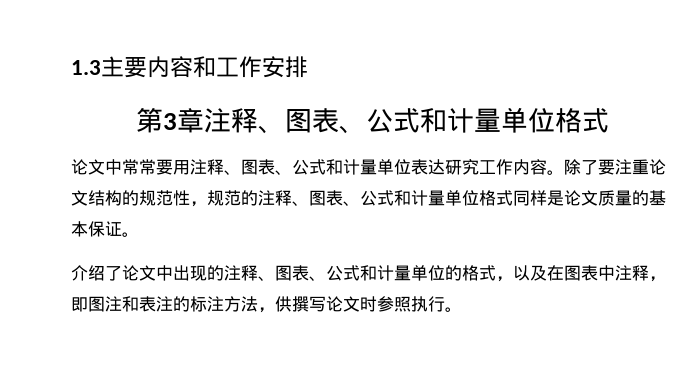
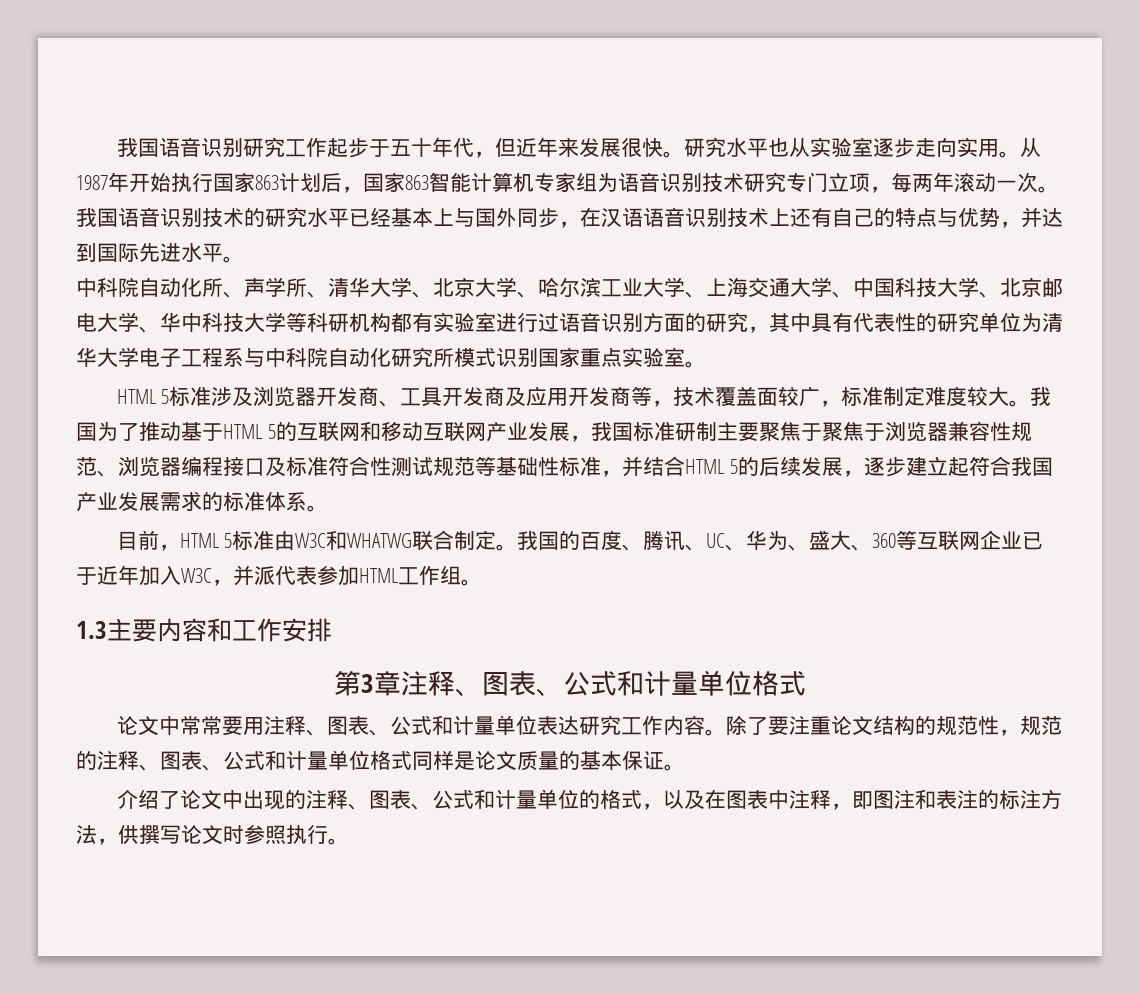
(71, 67) none -> [116,137,1041,158] [76,172,1059,193] [76,207,1063,228] [76,243,244,263] [76,277,1063,298] [76,312,1063,333] [76,347,706,368] [116,386,1052,407] [76,421,1032,442] [76,456,1053,477] [76,491,328,512] [116,530,1044,551] [76,565,482,586] 我国语音识别研究工作起步于五十年代，但近年来发展很快。研究水平也从实验室逐步走向实用。从1987年开始执行国家863计划后，国家863智能计算机专家组为语音识别技术研究专门立项，每两年滚动一次。我国语音识别技术的研究水平已经基本上与国外同步，在汉语语音识别技术上还有自己的特点与优势，并达到国际先进水平。 // 中科院自动化所、声学所、清华大学、北京大学、哈尔滨工业大学、上海交通大学、中国科技大学、北京邮电大学、华中科技大学等科研机构都有实验室进行过语音识别方面的研究，其中具有代表性的研究单位为清华大学电子工程系与中科院自动化研究所模式识别国家重点实验室。 // HTML 5标准涉及浏览器开发商、工具开发商及应用开发商等，技术覆盖面较广，标准制定难度较大。我国为了推动基于HTML 5的互联网和移动互联网产业发展，我国标准研制主要聚焦于聚焦于浏览器兼容性规范、浏览器编程接口及标准符合性测试规范等基础性标准，并结合HTML 5的后续发展，逐步建立起符合我国产业发展需求的标准体系。 // 目前，HTML 5标准由W3C和WHATWG联合制定。我国的百度、腾讯、UC、华为、盛大、360等互联网企业已于近年加入W3C，并派代表参加HTML工作组。 //

